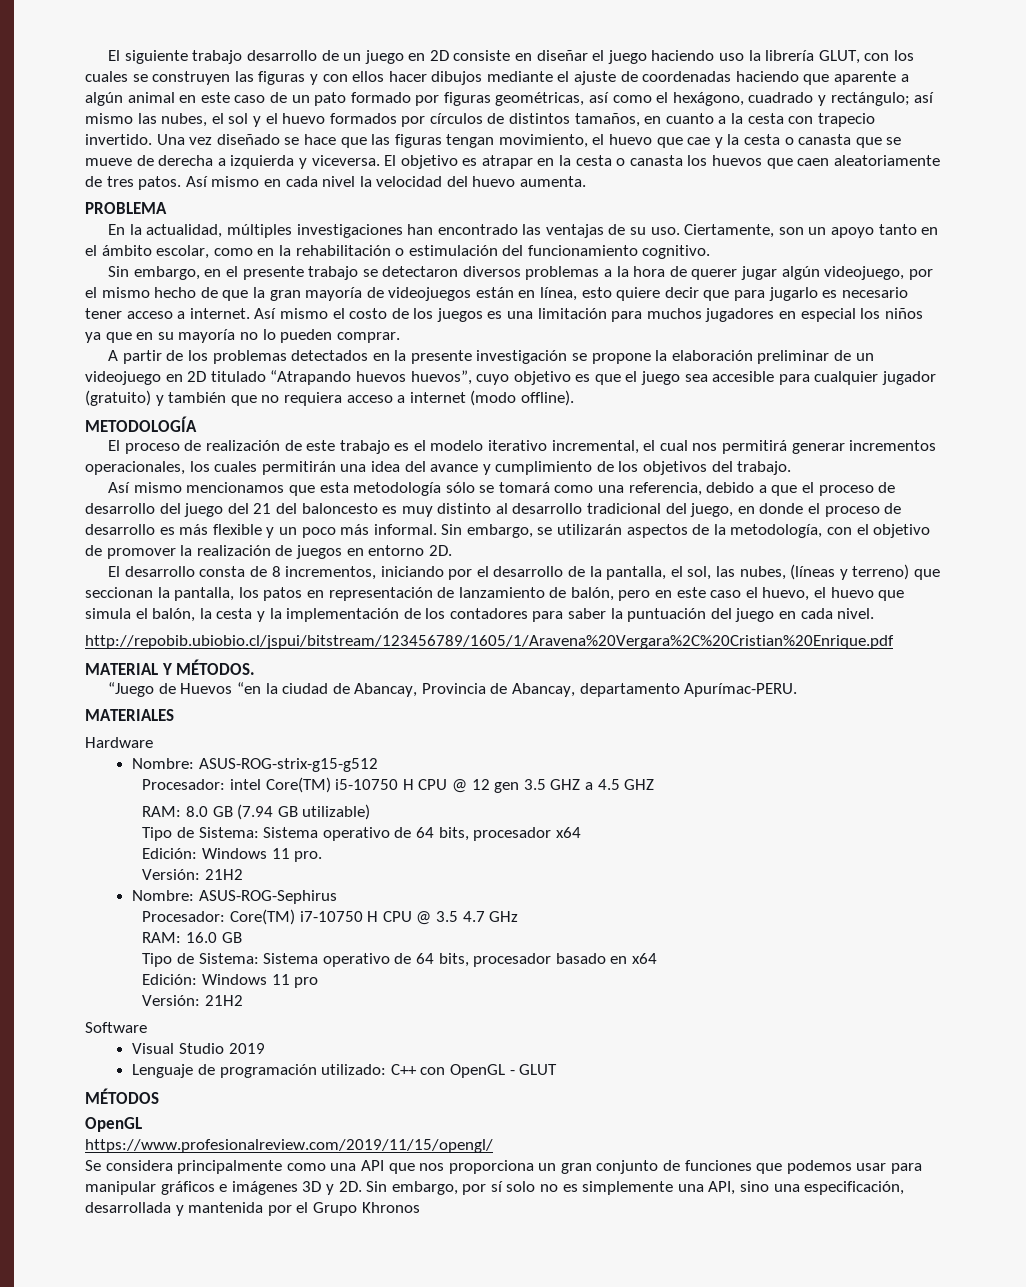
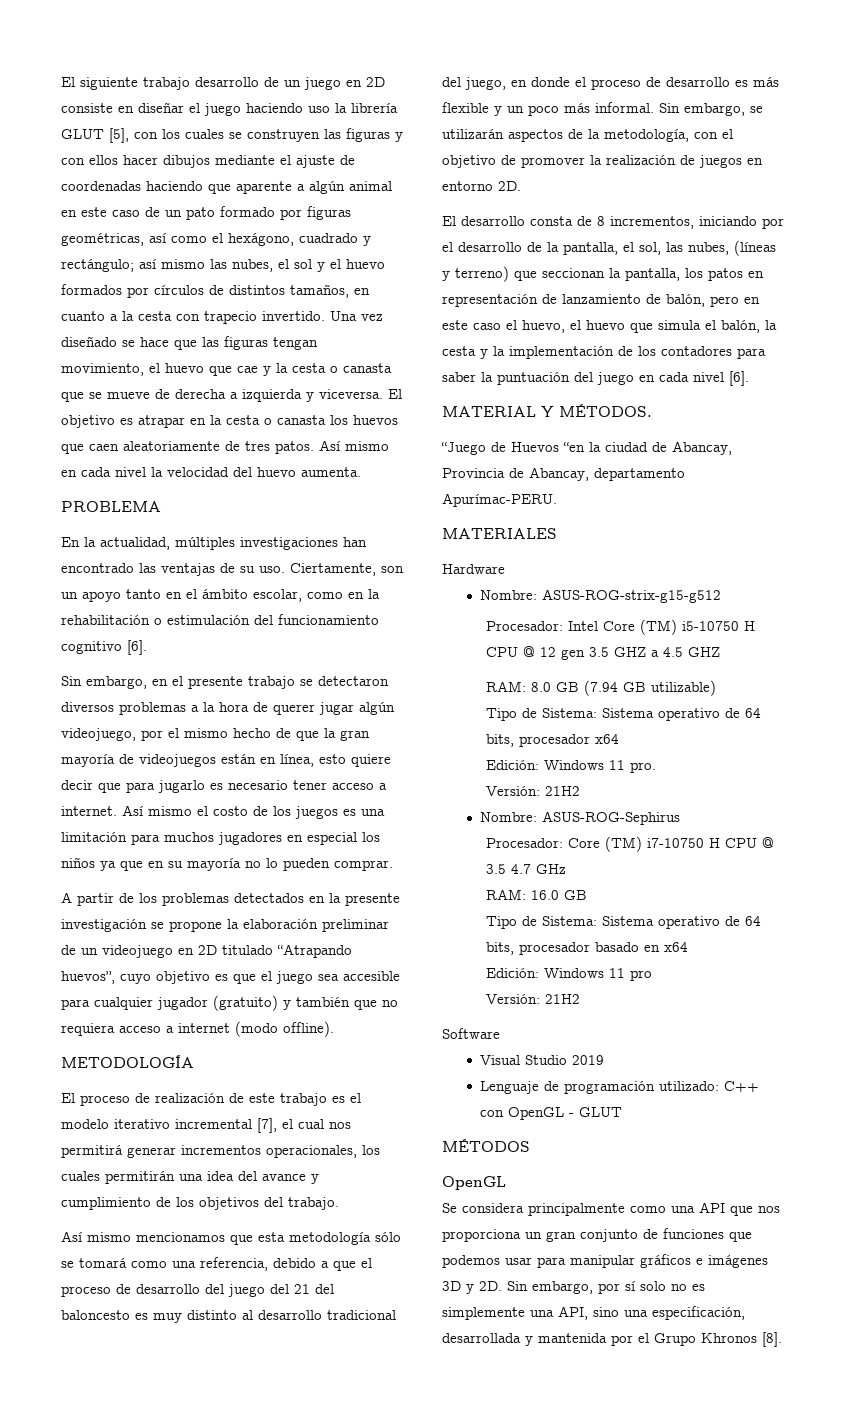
[818,50,860,64] GLUT, -> [61,128,129,143] GLUT [5],
[642,245,711,259] cognitivo. -> [61,640,147,655] cognitivo [6].
[355,371,406,382] huevos -> (352, 951) none
[551,440,639,454] incremental, -> [175,1118,277,1133] incremental [7],
[837,608,875,619] [85,635,894,649] nivel. // http://repobib.ubiobio.cl/jspui/bitstream/123456789/1605/1/Aravena%20Vergara%2C%20Cristian%20Enrique.pdf -> [693,371,749,386] nivel [6].
[230,777,331,793] intel Core(TM) -> [567,619,677,635] Intel Core (TM)
[230,909,296,925] Core(TM) -> [567,836,642,852] Core (TM)
[85,1139,493,1153] // https://www.profesionalreview.com/2019/11/15/opengl/ -> (506, 1183) none
(420, 1207) none -> [762,1332,782,1347] [8].

